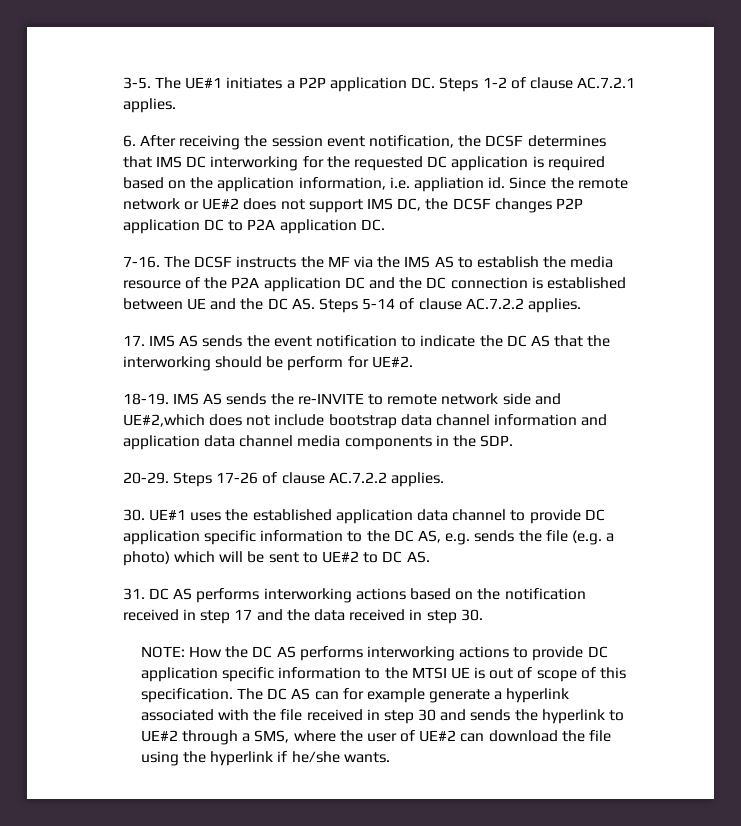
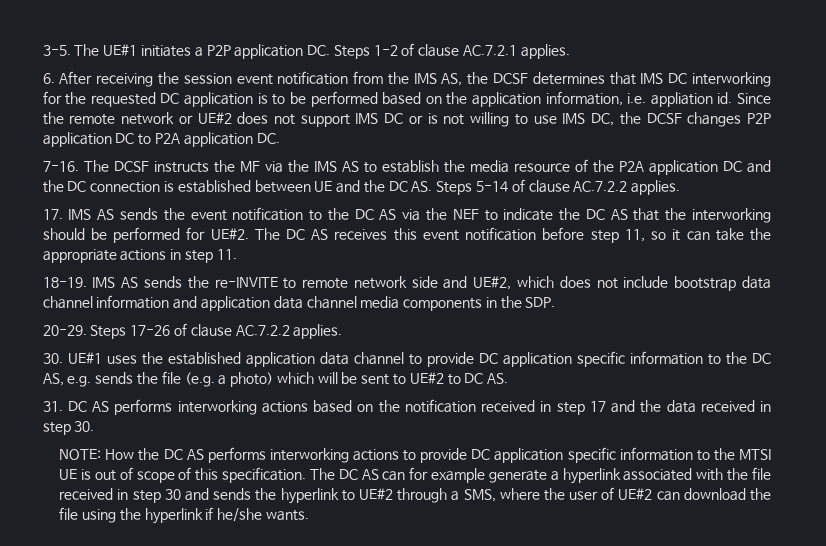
[369,135,455,148] notification, -> [277,71,463,86] notification from the IMS AS,
[547,156,605,171] required -> [272,91,378,107] to be performed
(394, 204) none -> [384,112,586,127] DC or is not willing to use IMS
(417, 341) none -> [327,208,498,221] the DC AS via the NEF to
[287,356,344,371] perform -> [113,227,181,243] performed
(413, 362) none -> [254,227,771,243] [42,249,237,263] The DC AS receives this event notification before step 11, so it can take the appropriate actions in step 11.
[122,414,205,427] UE#2,which -> [473,276,555,290] UE#2, which

